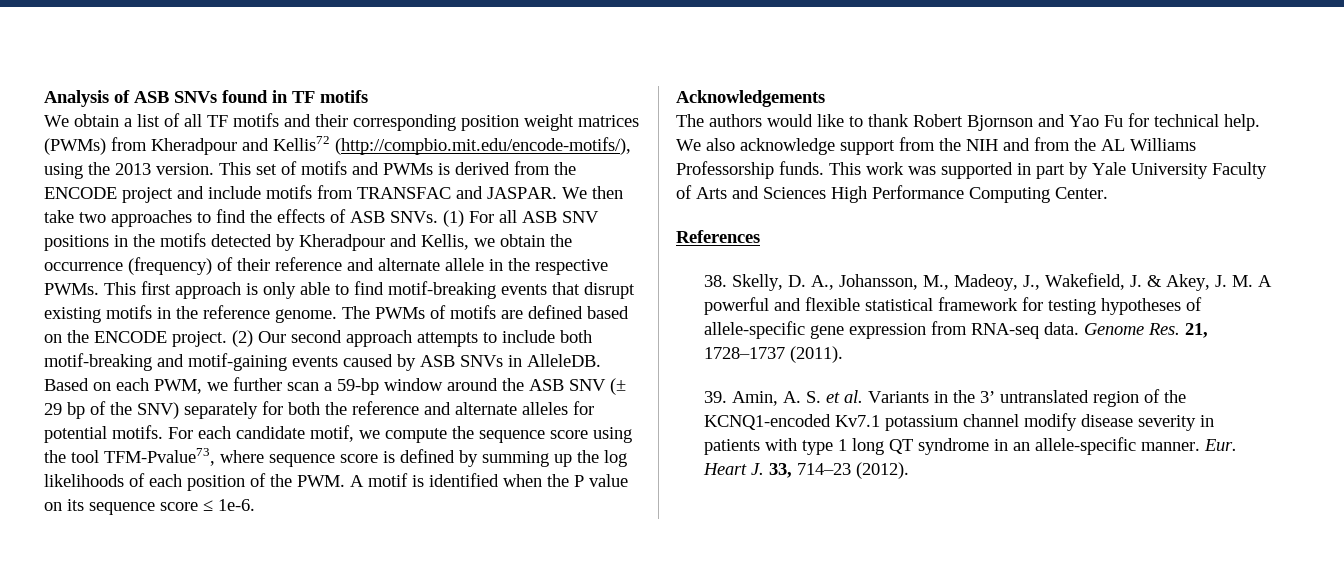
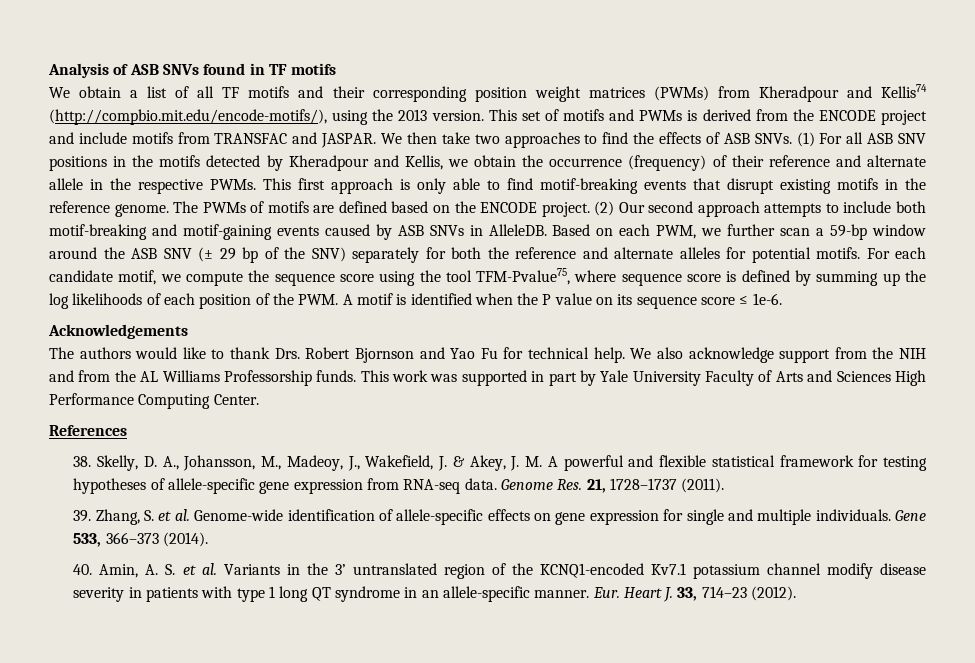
[273,136,330,151] Kellis72 -> [880,84,927,98] Kellis74
[104,448,215,466] TFM-Pvalue73, -> [476,268,571,285] TFM-Pvalue75,
(909, 120) none -> [274,348,300,359] Drs.
(727, 397) none -> [95,509,927,525] [73,532,209,547] [73,564,93,575] Zhang, S. et al. Genome-wide identification of allele-specific effects on gene expression for single and multiple individuals. Gene 533, 366–373 (2014). // 40.

